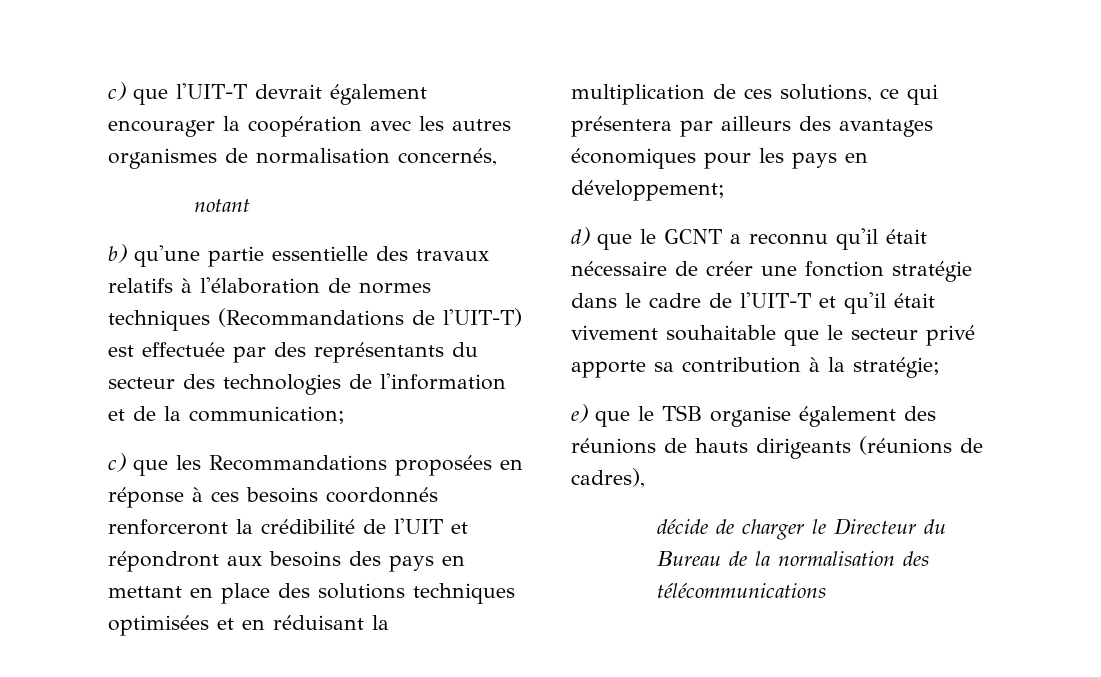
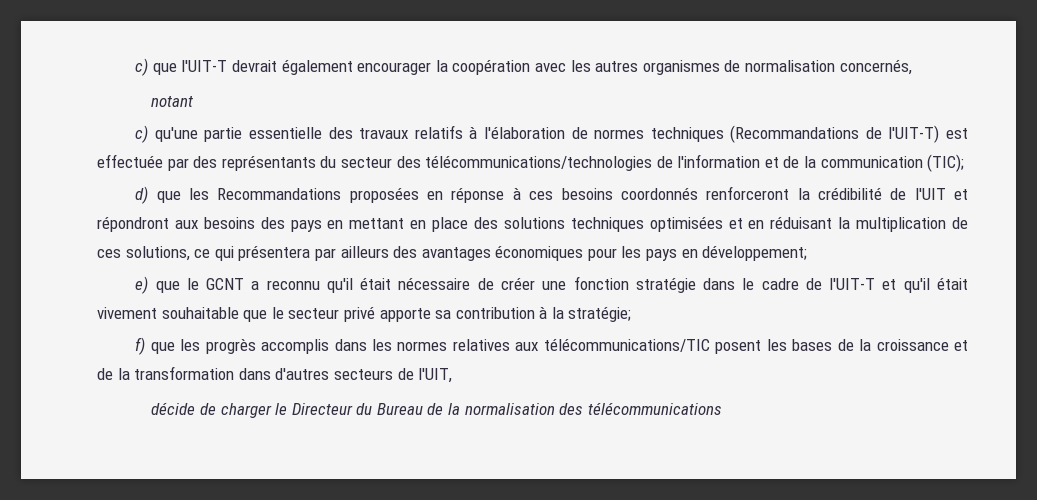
[108,244,127,263] b) -> [135,125,149,143] c)
[223,374,341,395] technologies -> [425,155,653,171] télécommunications/technologies
[189,406,345,424] [108,453,126,472] communication; // c) -> [820,154,965,172] [135,186,149,204] communication (TIC); // d)
[571,227,590,246] d) -> [135,276,149,294] e)
[571,404,936,427] [571,436,983,459] [571,468,645,488] e) que le TSB organise également des réunions de hauts dirigeants (réunions de cadres), -> [135,337,969,355] [97,366,453,383] f) que les progrès accomplis dans les normes relatives aux télécommunications/TIC posent les bases de la croissance et de la transformation dans d'autres secteurs de l'UIT,

